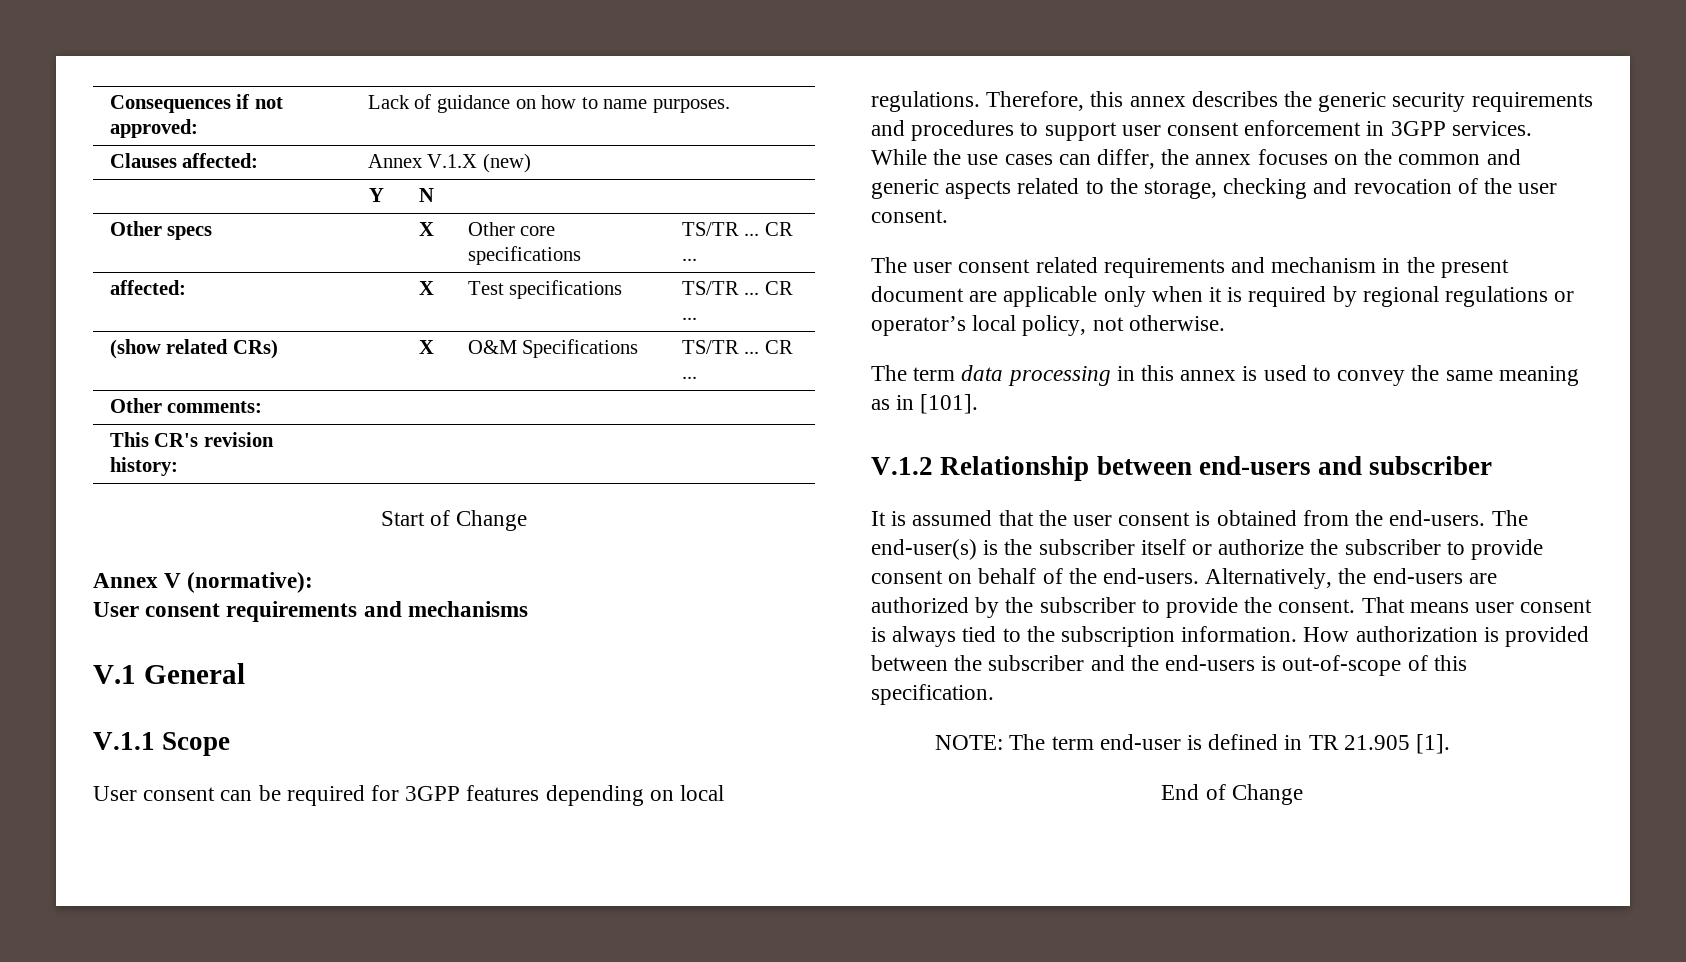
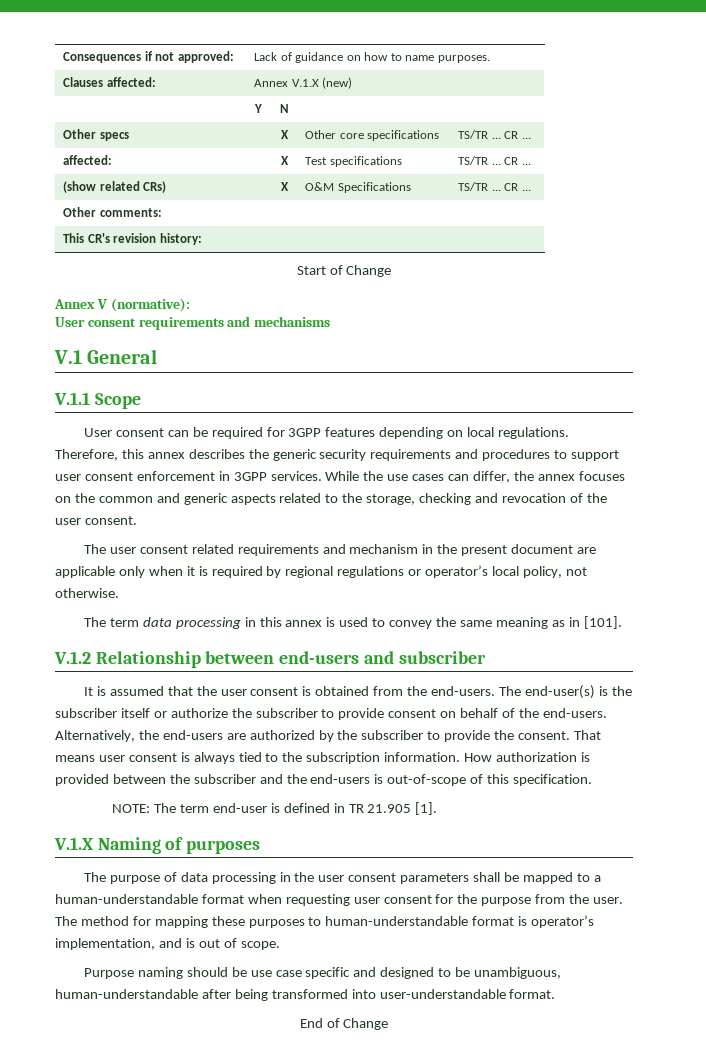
(1450, 744) none -> [54,837,261,854] [83,872,601,884] [55,894,624,906] [55,915,595,928] [55,938,280,950] [83,967,562,979] [55,989,556,1001] // V.1.X Naming of purposes // The purpose of data processing in the user consent parameters shall be mapped to a human-understandable format when requesting user consent for the purpose from the user. The method for mapping these purposes to human-understandable format is operator’s implementation, and is out of scope. // Purpose naming should be use case specific and designed to be unambiguous, human-understandable after being transformed into user-understandable format.

